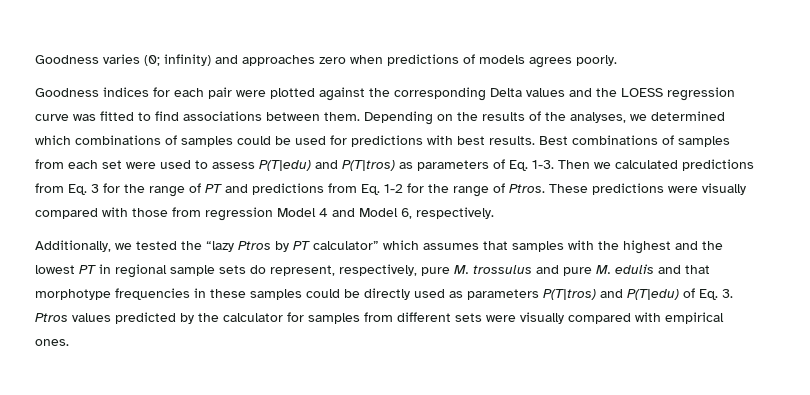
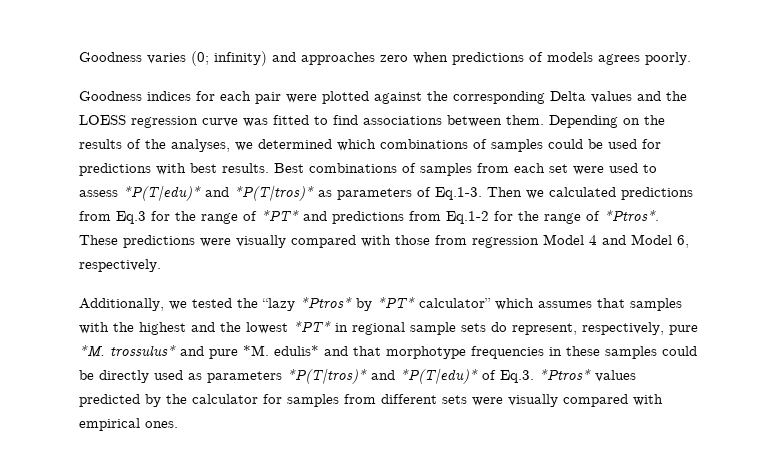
[259,160,395,171] P(T|edu) and P(T|tros) -> [123,185,314,201] *P(T|edu)* and *P(T|tros)*
[509,160,554,171] Eq. 1-3. -> [435,187,482,200] Eq.1-3.
[68,183,222,197] Eq. 3 for the range of PT -> [116,210,299,224] Eq.3 for the range of *PT*
[361,183,545,197] Eq. 1-2 for the range of Ptros. -> [446,210,659,224] Eq.1-2 for the range of *Ptros*.
[238,241,310,252] Ptros by PT -> [300,297,415,311] *Ptros* by *PT*
[79,265,96,274] PT -> [293,321,331,332] *PT*
[454,264,654,276] M. trossulus and pure M. edulis -> [79,345,319,359] *M. trossulus* and pure *M. edulis*
[543,288,733,300] [35,313,68,322] P(T|tros) and P(T|edu) of Eq. 3. Ptros -> [287,368,591,384] *P(T|tros)* and *P(T|edu)* of Eq.3. *Ptros*

